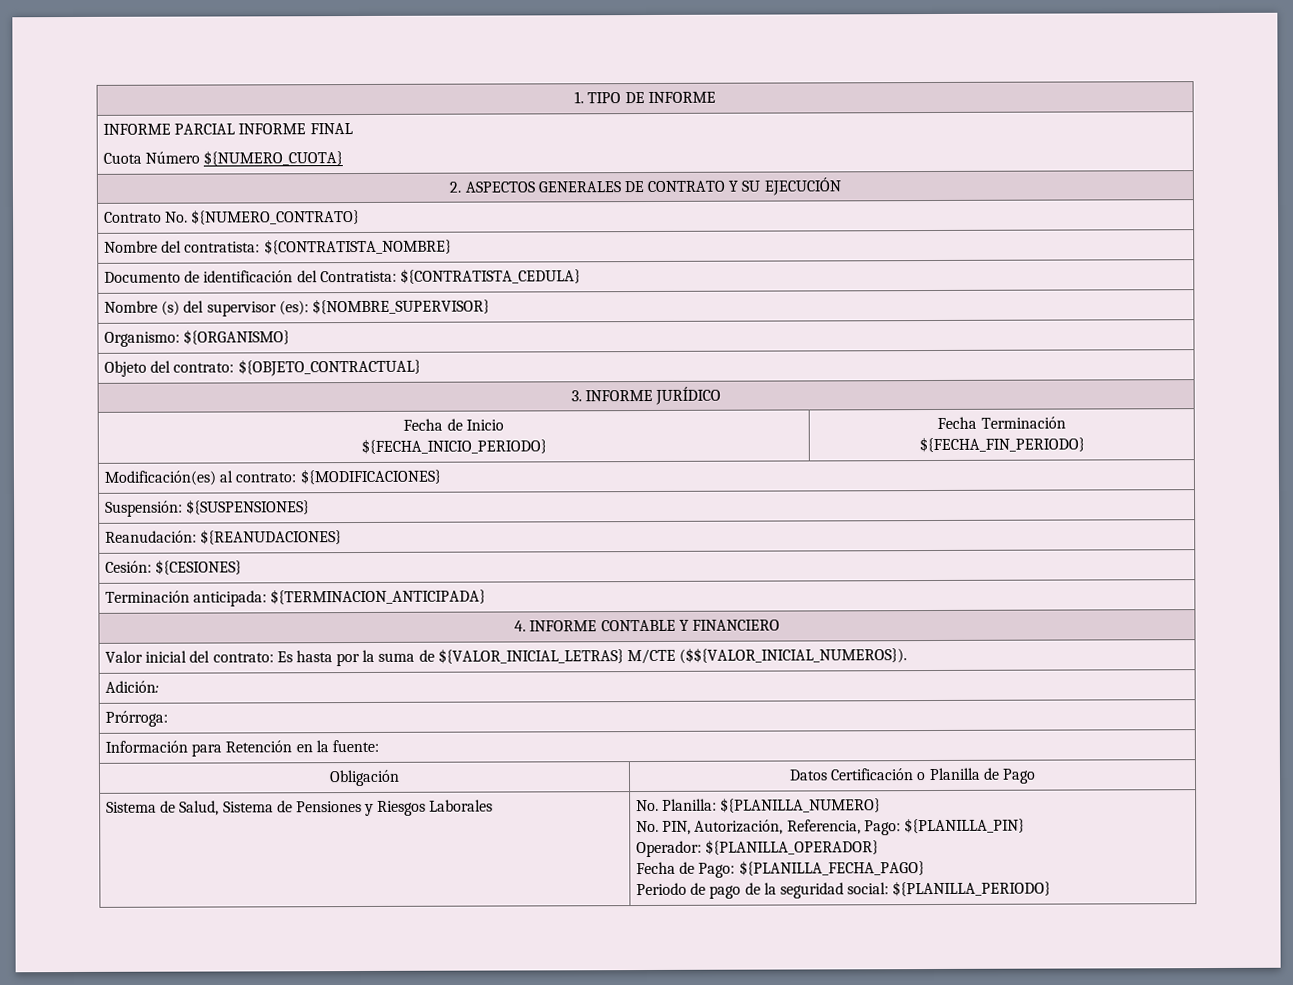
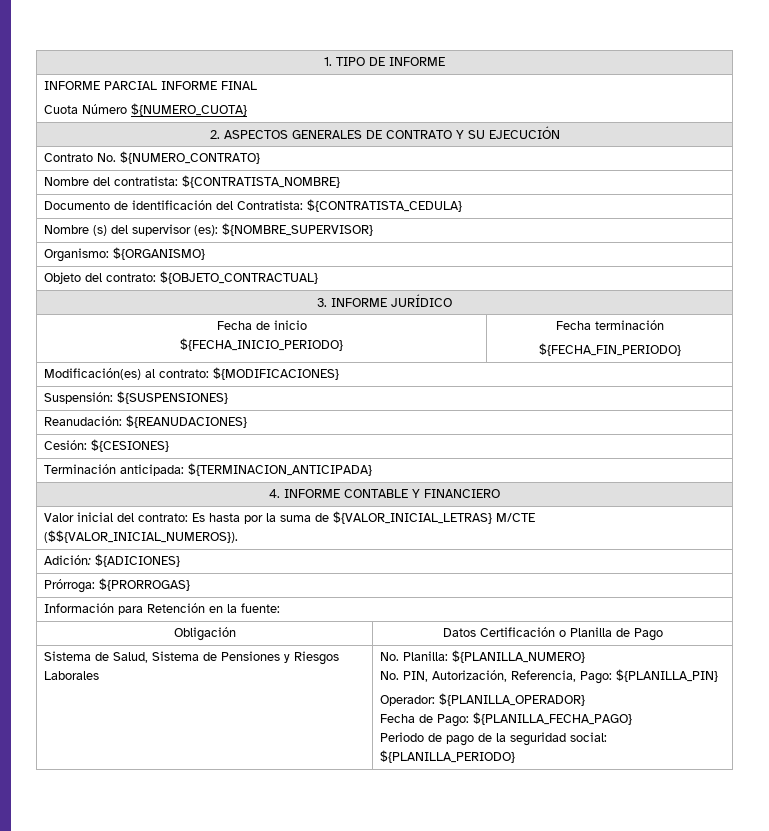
[465,419,504,431] Inicio -> [273,320,307,330] inicio
[980,416,1066,429] Terminación -> [594,320,664,330] terminación
(159, 686) none -> [95,554,181,567] ${ADICIONES}
(168, 718) none -> [99,578,191,591] ${PRORROGAS}

